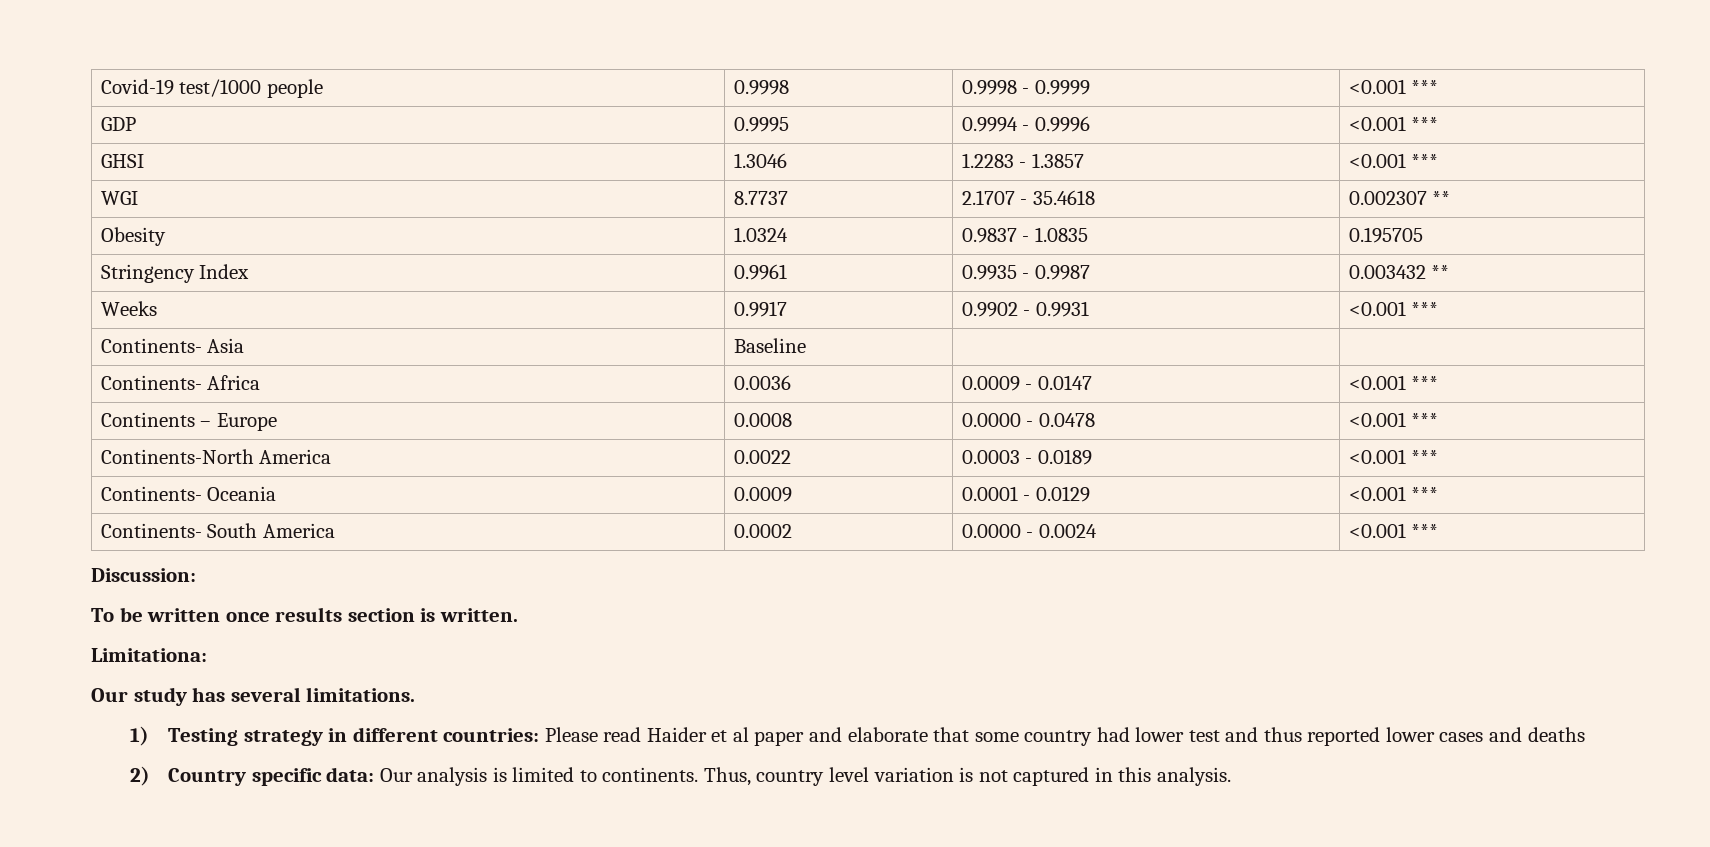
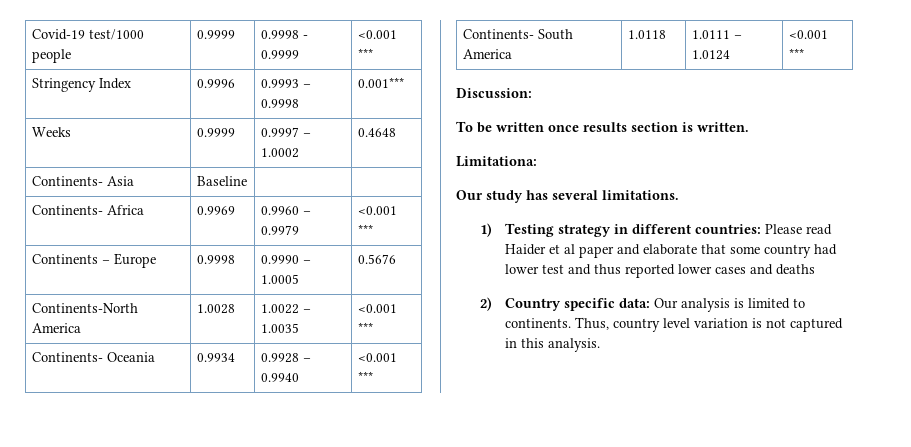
[733,80,789,95] 0.9998 -> [196,30,235,39] 0.9999
[100,117,136,131] [733,117,789,132] [961,116,1090,132] [1348,116,1439,131] [100,154,144,168] [733,153,787,168] [961,153,1084,168] [1348,153,1439,168] [100,191,138,205] [733,191,788,205] [961,190,1095,205] [1348,191,1451,205] [100,227,166,246] [733,227,788,242] [961,227,1088,243] [1348,227,1423,243] [100,264,250,283] [733,264,787,280] [961,265,1090,280] [1348,265,1450,279] [100,301,157,316] [733,301,787,317] [961,301,1089,317] [1348,301,1439,316] GDP | 0.9995 | 0.9994 - 0.9996 | <0.001 *** // GHSI | 1.3046 | 1.2283 - 1.3857 | <0.001 *** // WGI | 8.7737 | 2.1707 - 35.4618 | 0.002307 ** // Obesity | 1.0324 | 0.9837 - 1.0835 | 0.195705 // Stringency Index | 0.9961 | 0.9935 - 0.9987 | 0.003432 ** // Weeks | 0.9917 | 0.9902 - 0.9931 | <0.001 *** -> [31,78,131,92] [196,79,235,88] [260,79,311,88] [260,99,299,108] [357,77,404,88] [31,127,71,137] [196,128,235,137] [260,127,311,137] [260,148,299,158] [357,128,396,137] Stringency Index | 0.9996 | 0.9993 – 0.9998 | 0.001*** // Weeks | 0.9999 | 0.9997 – 1.0002 | 0.4648
[733,375,791,390] [961,375,1092,391] 0.0036 | 0.0009 - 0.0147 -> [196,206,235,215] [260,206,311,215] [260,225,299,235] 0.9969 | 0.9960 – 0.9979
[733,413,792,427] [961,413,1095,427] [1348,412,1439,427] [100,449,332,464] [733,450,791,464] [961,449,1092,465] 0.0008 | 0.0000 - 0.0478 | <0.001 *** // Continents-North America | 0.0022 | 0.0003 - 0.0189 -> [196,255,235,264] [260,255,311,264] [260,274,299,284] [357,254,396,264] [31,303,138,313] [31,323,81,333] [196,304,235,314] [260,304,311,314] [260,323,299,333] 0.9998 | 0.9990 – 1.0005 | 0.5676 // Continents-North America | 1.0028 | 1.0022 – 1.0035
[733,487,792,502] [961,486,1090,502] 0.0009 | 0.0001 - 0.0129 -> [196,353,235,362] [260,353,311,363] [260,373,299,382] 0.9934 | 0.9928 – 0.9940
[733,524,792,538] [961,524,1097,538] 0.0002 | 0.0000 - 0.0024 -> [627,30,666,39] [691,30,742,39] [691,50,730,60] 1.0118 | 1.0111 – 1.0124

